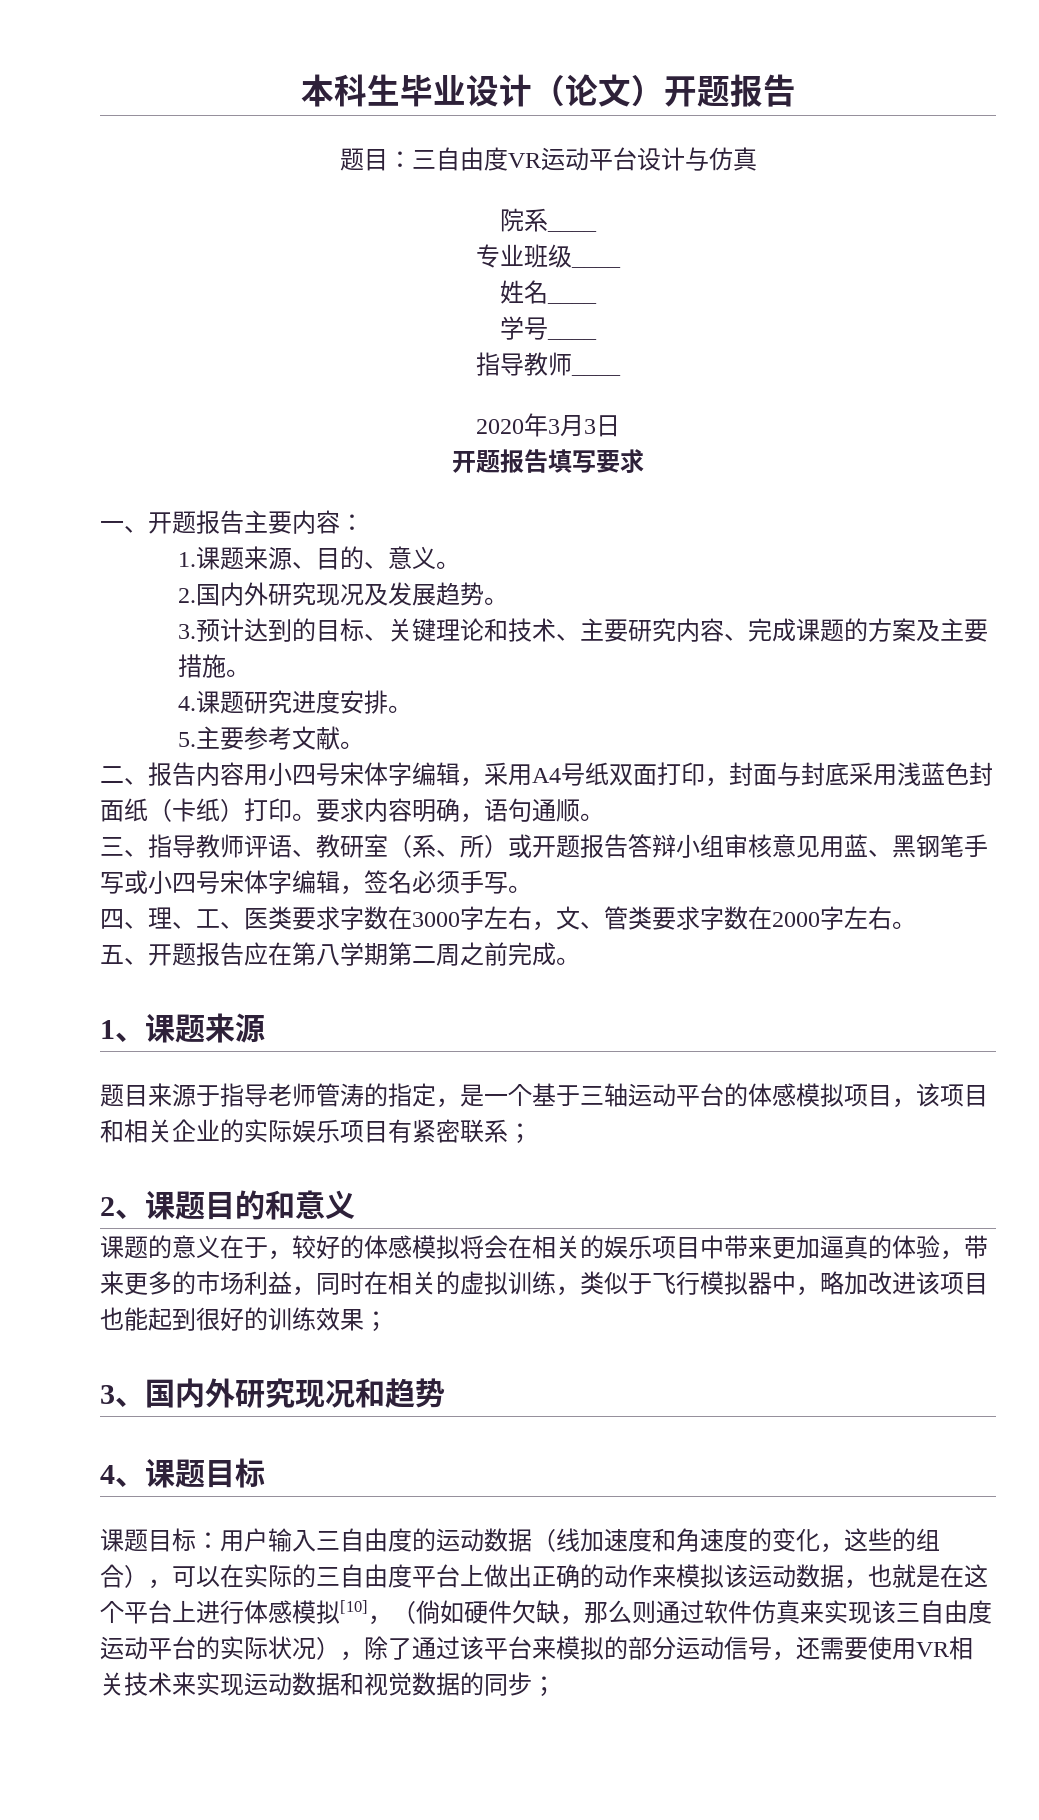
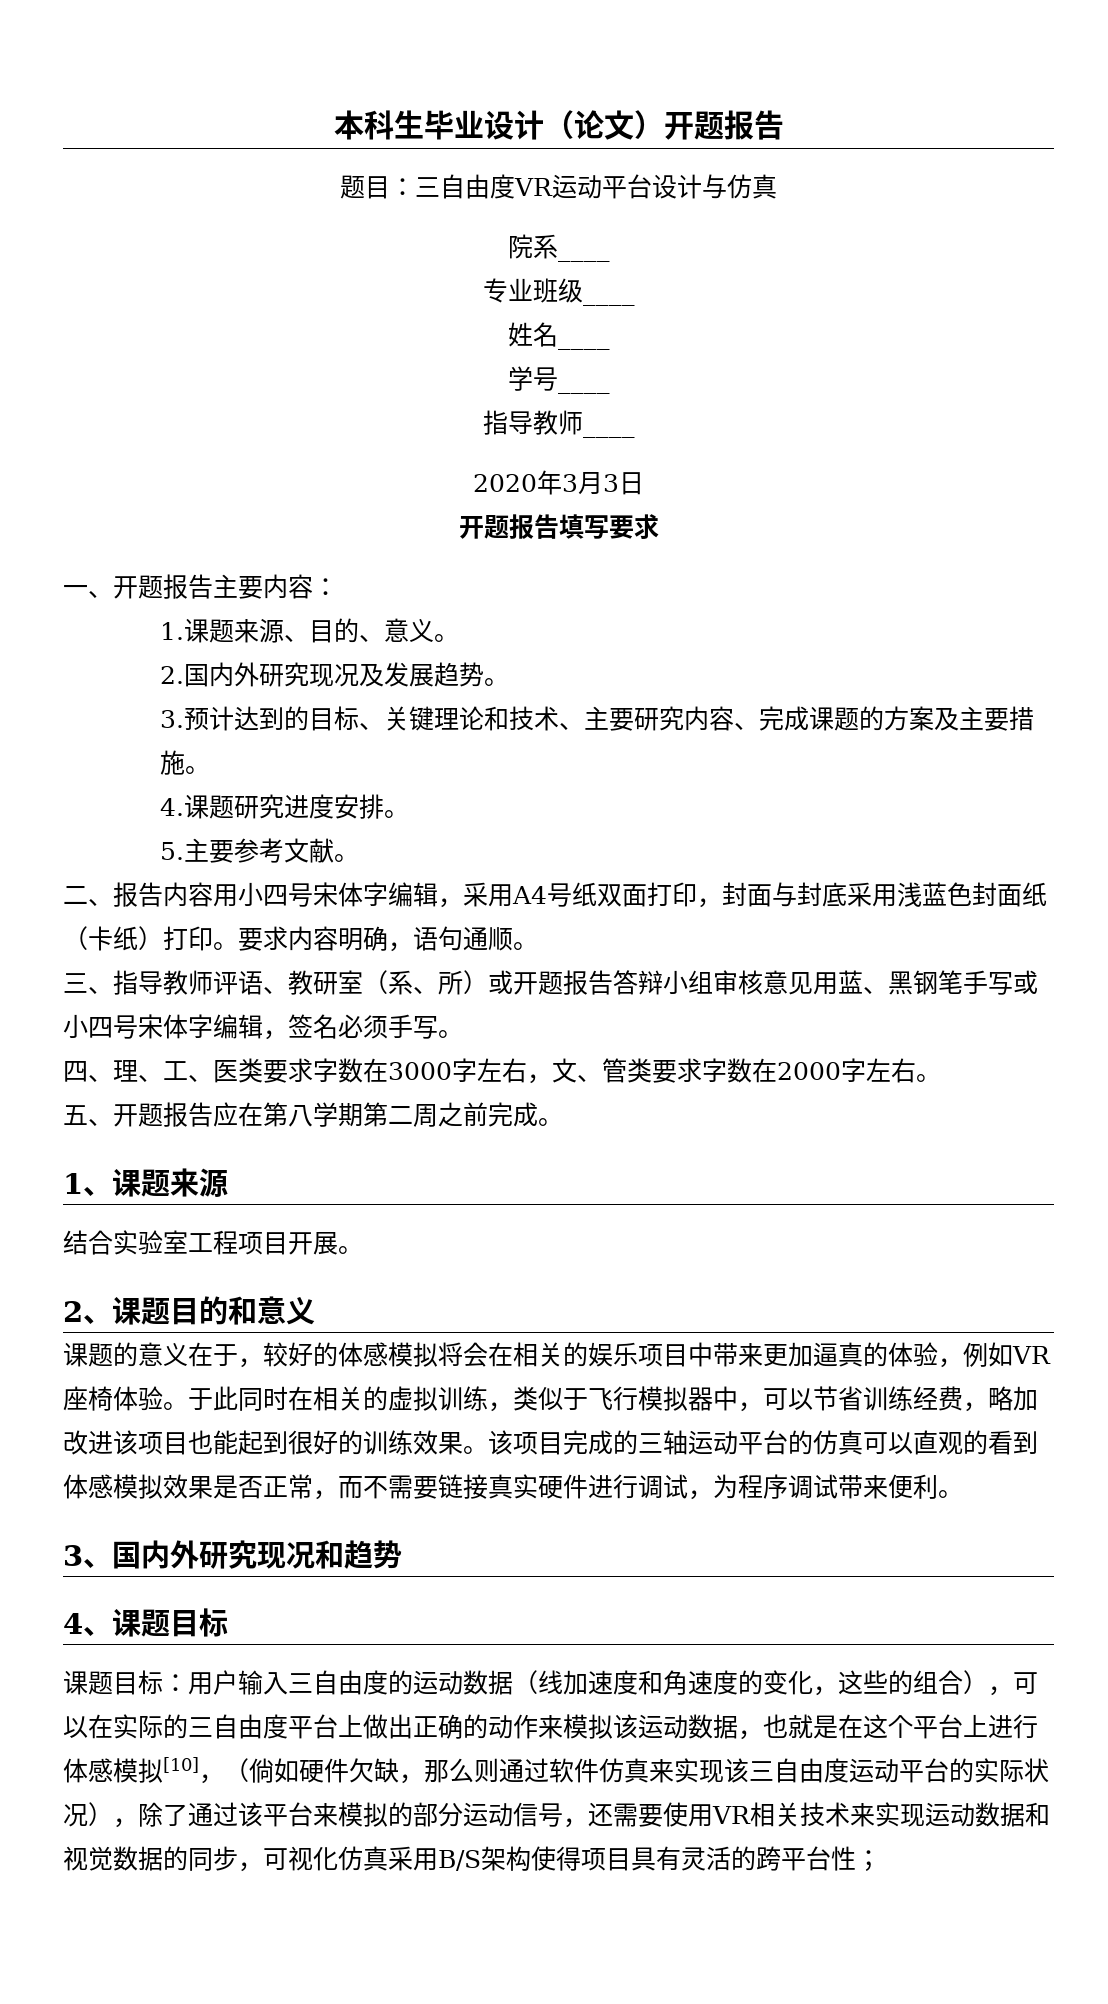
[100,1083,988,1108] [100,1119,532,1144] 题目来源于指导老师管涛的指定，是一个基于三轴运动平台的体感模拟项目，该项目和相关企业的实际娱乐项目有紧密联系； -> [63,1230,363,1255] 结合实验室工程项目开展。
[964,1235,988,1259] [100,1271,316,1296] 带来更多的市场利益， -> [963,1342,1051,1367] [63,1386,238,1411] 例如VR座椅体验。于此
(820, 1291) none -> [763,1386,988,1412] 可以节省训练经费，
[364,1311,388,1332] ； -> [463,1430,1038,1455] [63,1474,963,1500] 。该项目完成的三轴运动平台的仿真可以直观的看到体感模拟效果是否正常，而不需要链接真实硬件进行调试，为程序调试带来便利。
(532, 1684) none -> [238,1846,856,1872] ，可视化仿真采用B/S架构使得项目具有灵活的跨平台性

